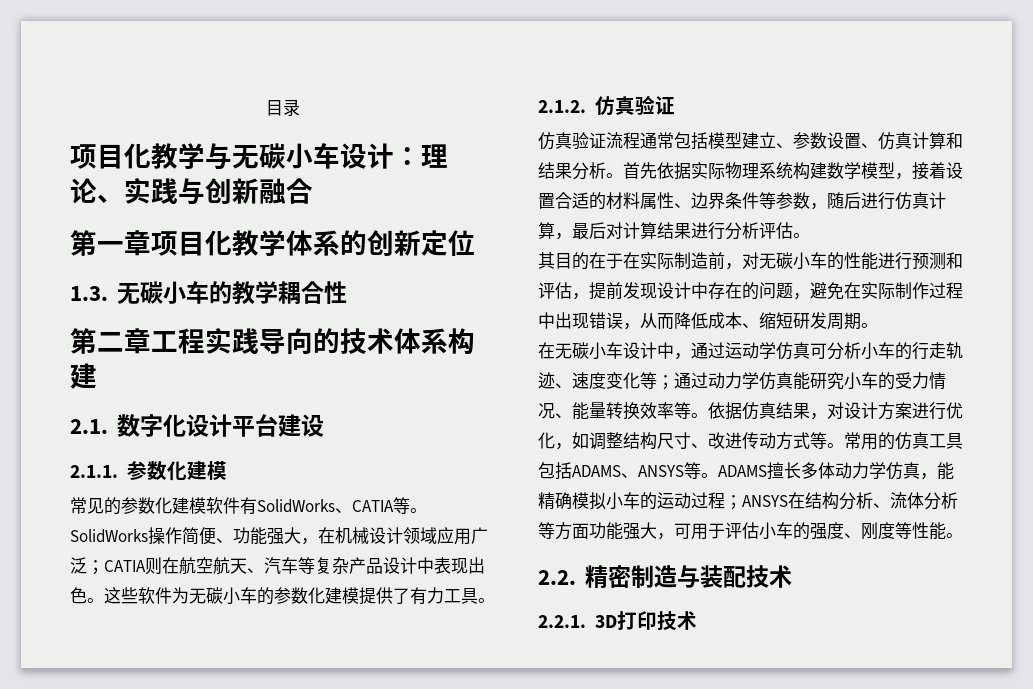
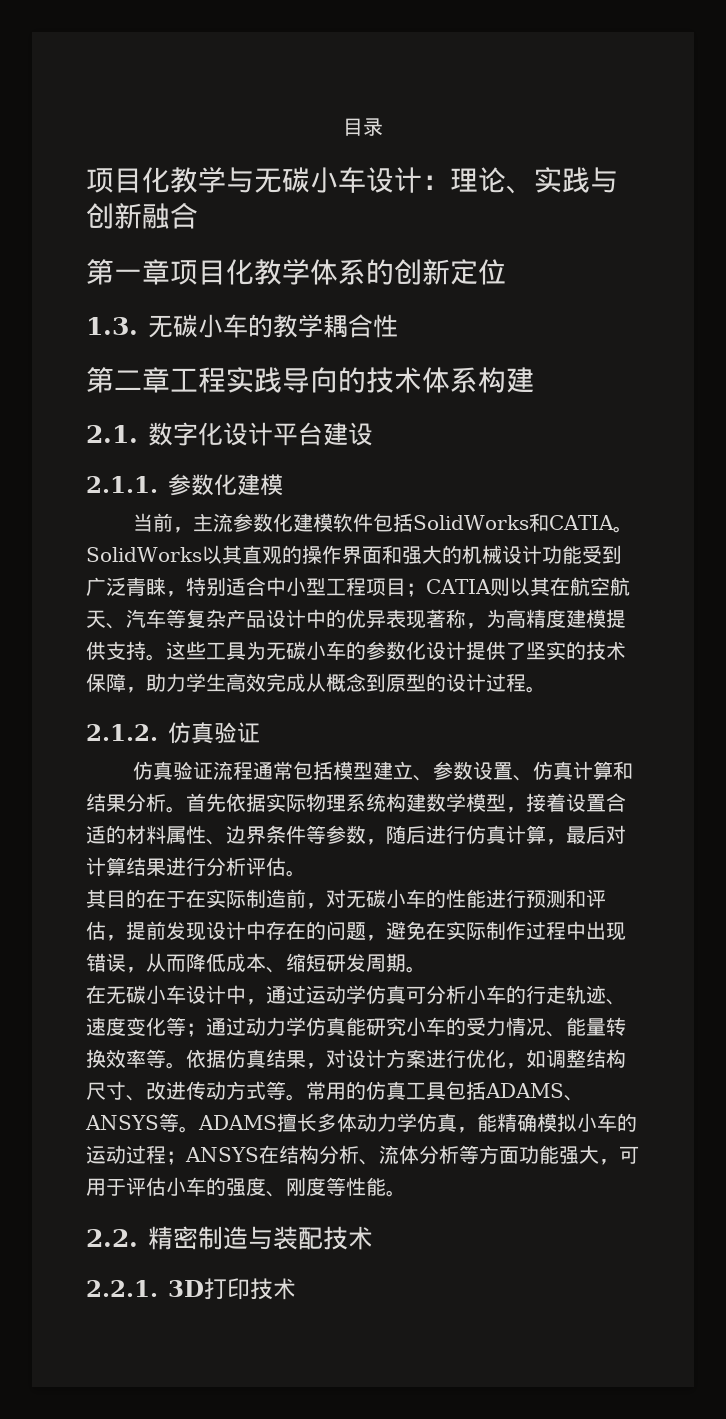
[70,497,121,515] 常见的 -> [132,513,233,533] 当前，主流
[240,497,427,515] [70,527,488,545] [70,557,87,574] 有SolidWorks、CATIA等。SolidWorks操作简便、功能强大，在机械设计领域应用广泛 -> [372,513,633,533] [86,545,622,564] [86,577,406,597] 包括SolidWorks和CATIA。SolidWorks以其直观的操作界面和强大的机械设计功能受到广泛青睐，特别适合中小型工程项目
(162, 566) none -> [509,577,550,596] 以其
[434,557,485,574] [70,587,172,604] 表现出色。这些软件 -> [326,609,626,629] [86,641,246,661] 的优异表现著称，为高精度建模提供支持。这些工具
[325,587,478,605] 建模提供了有力工具 -> [426,641,626,660] [86,673,526,693] 设计提供了坚实的技术保障，助力学生高效完成从概念到原型的设计过程

